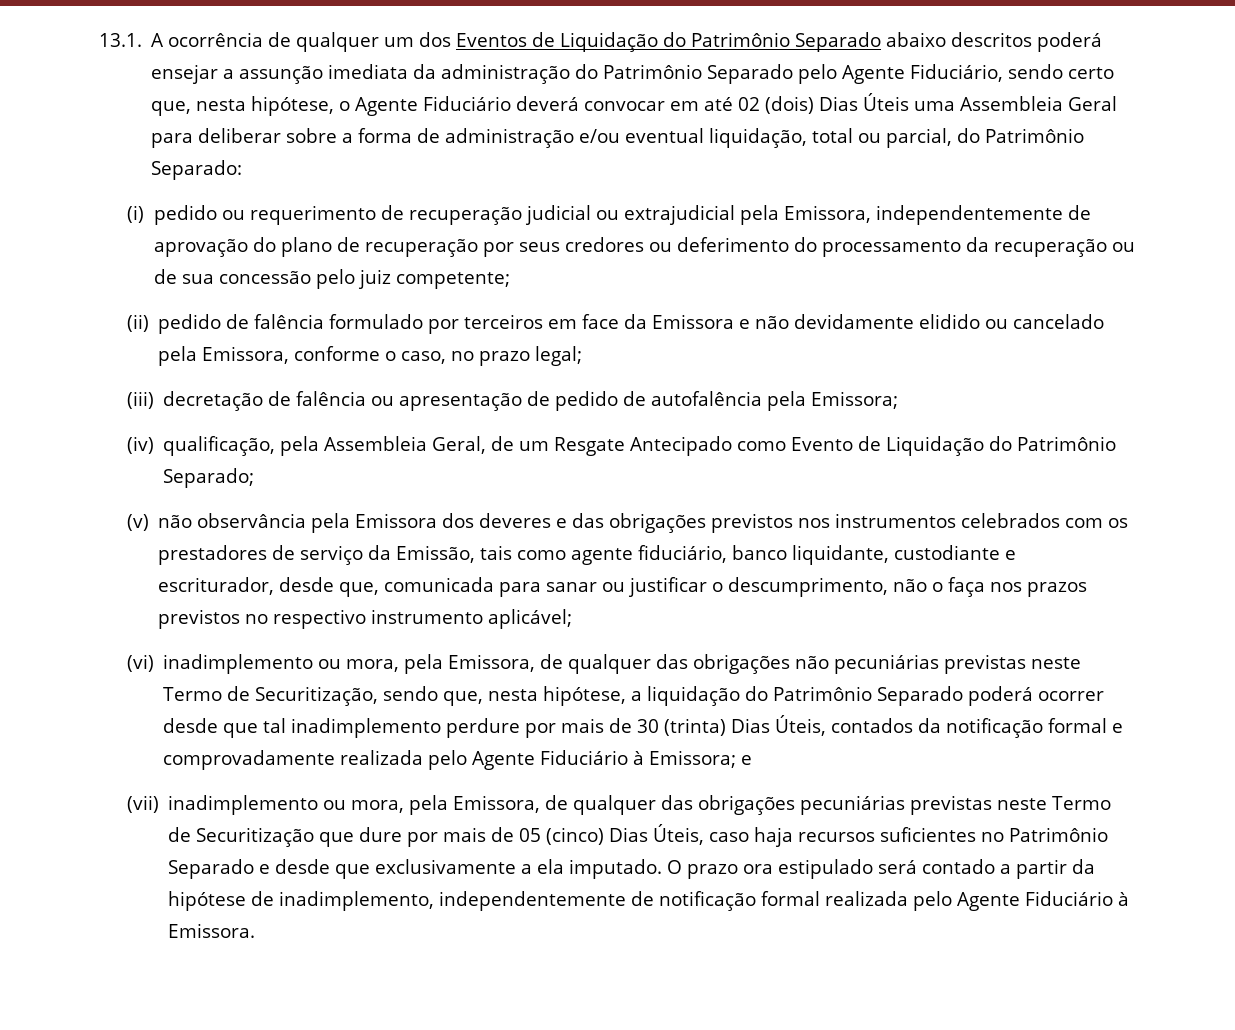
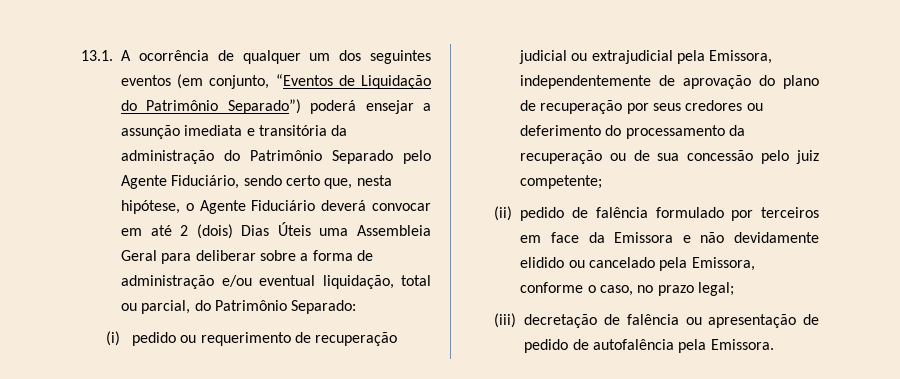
[456,32,1033,52] Eventos de Liquidação do Patrimônio Separado abaixo descritos -> [370,50,431,64] [121,74,431,89] [121,99,301,114] seguintes eventos (em conjunto, “Eventos de Liquidação do Patrimônio Separado”)
(409, 71) none -> [246,125,327,136] e transitória
[738,97,761,111] 02 -> [180,225,189,236] 2
[810,391,898,409] [126,436,1116,456] [162,468,254,488] [126,513,1128,533] [157,545,1016,565] [157,577,1087,597] [157,609,572,629] [126,654,1081,674] [162,686,1104,706] [162,715,1123,738] [162,750,752,770] [126,795,1111,815] [167,824,1108,847] [167,859,1095,879] [167,891,1129,911] Emissora; // (iv) qualificação, pela Assembleia Geral, de um Resgate Antecipado como Evento de Liquidação do Patrimônio Separado; // (v) não observância pela Emissora dos deveres e das obrigações previstos nos instrumentos celebrados com os prestadores de serviço da Emissão, tais como agente fiduciário, banco liquidante, custodiante e escriturador, desde que, comunicada para sanar ou justificar o descumprimento, não o faça nos prazos previstos no respectivo instrumento aplicável; // (vi) inadimplemento ou mora, pela Emissora, de qualquer das obrigações não pecuniárias previstas neste Termo de Securitização, sendo que, nesta hipótese, a liquidação do Patrimônio Separado poderá ocorrer desde que tal inadimplemento perdure por mais de 30 (trinta) Dias Úteis, contados da notificação formal e comprovadamente realizada pelo Agente Fiduciário à Emissora; e // (vii) inadimplemento ou mora, pela Emissora, de qualquer das obrigações pecuniárias previstas neste Termo de Securitização que dure por mais de 05 (cinco) Dias Úteis, caso haja recursos suficientes no Patrimônio Separado e desde que exclusivamente a ela imputado. O prazo ora estipulado será contado a partir da hipótese de inadimplemento, independentemente de notificação formal realizada pelo Agente Fiduciário à -> (707, 346) none

